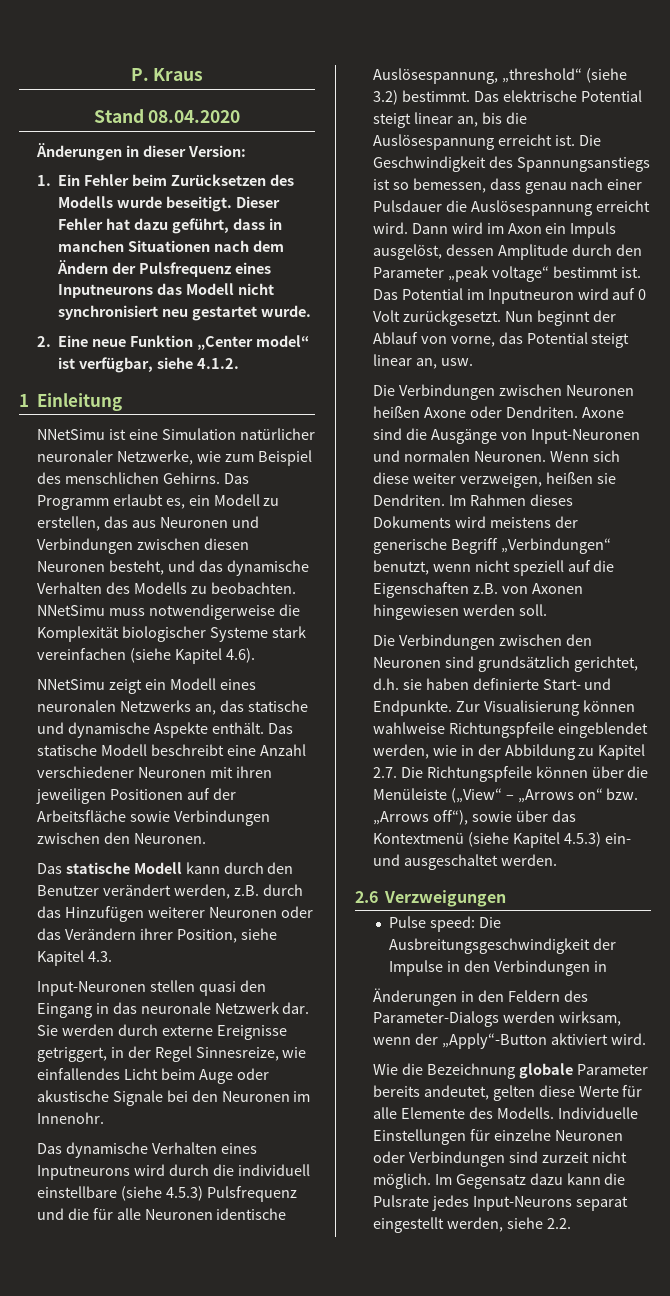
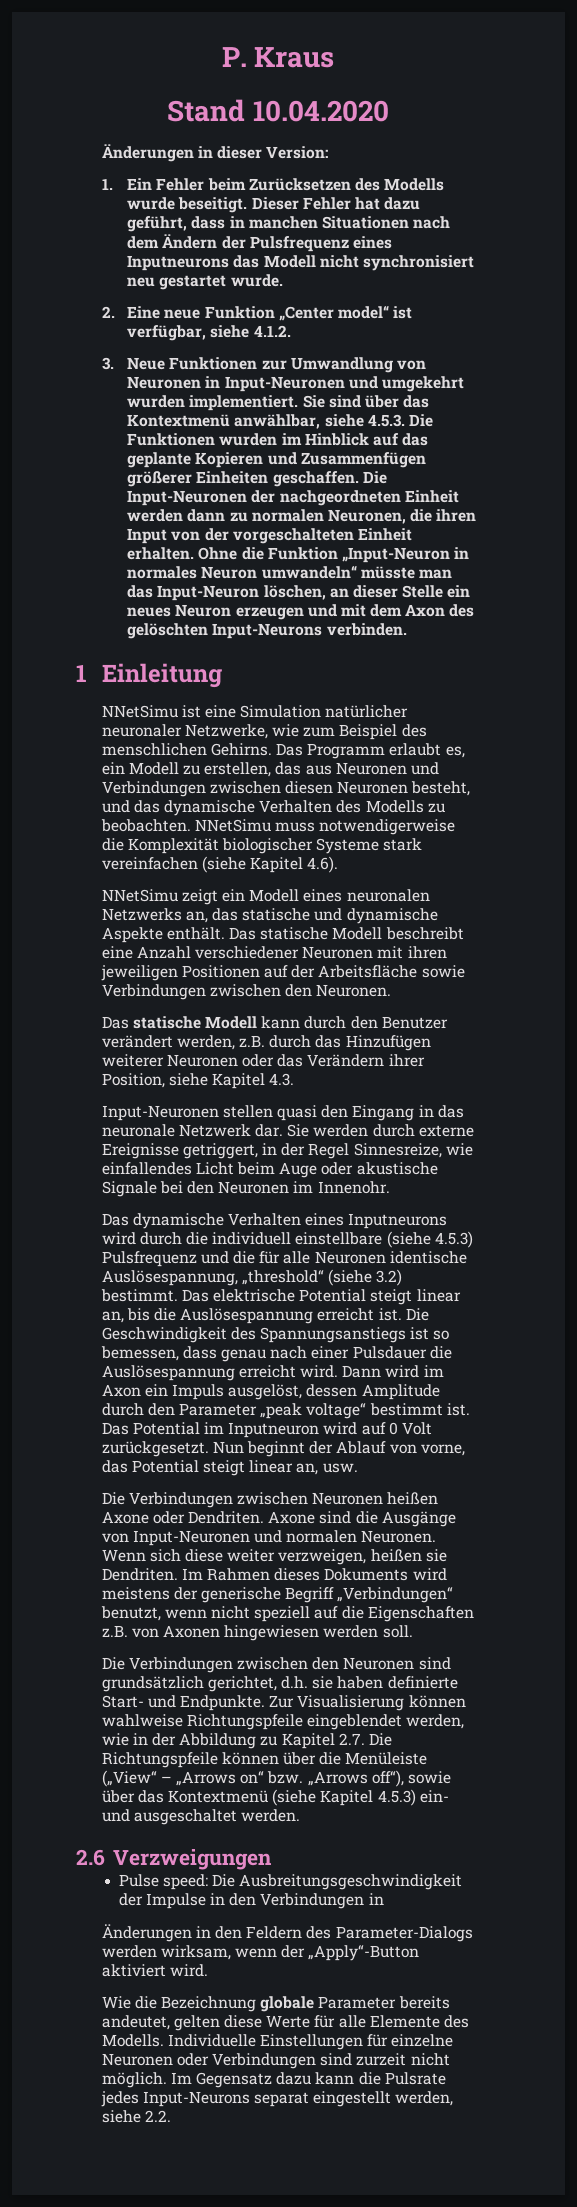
[148,110,241,123] 08.04.2020 -> [252,100,389,122] 10.04.2020
(239, 363) none -> [101,357,426,373] [127,376,464,392] [127,395,430,411] [127,414,433,429] [127,433,429,446] [127,452,426,468] [127,471,387,487] [127,490,459,506] [127,509,477,524] [127,528,412,544] [127,547,470,563] [127,565,452,579] [127,585,471,601] [127,604,475,620] [127,623,407,639] // 3. Neue Funktionen zur Umwandlung von Neuronen in Input-Neuronen und umgekehrt wurden implementiert. Sie sind über das Kontextmenü anwählbar, siehe 4.5.3. Die Funktionen wurden im Hinblick auf das geplante Kopieren und Zusammenfügen größerer Einheiten geschaffen. Die Input-Neuronen der nachgeordneten Einheit werden dann zu normalen Neuronen, die ihren Input von der vorgeschalteten Einheit erhalten. Ohne die Funktion „Input-Neuron in normales Neuron umwandeln“ müsste man das Input-Neuron löschen, an dieser Stelle ein neues Neuron erzeugen und mit dem Axon des gelöschten Input-Neurons verbinden.

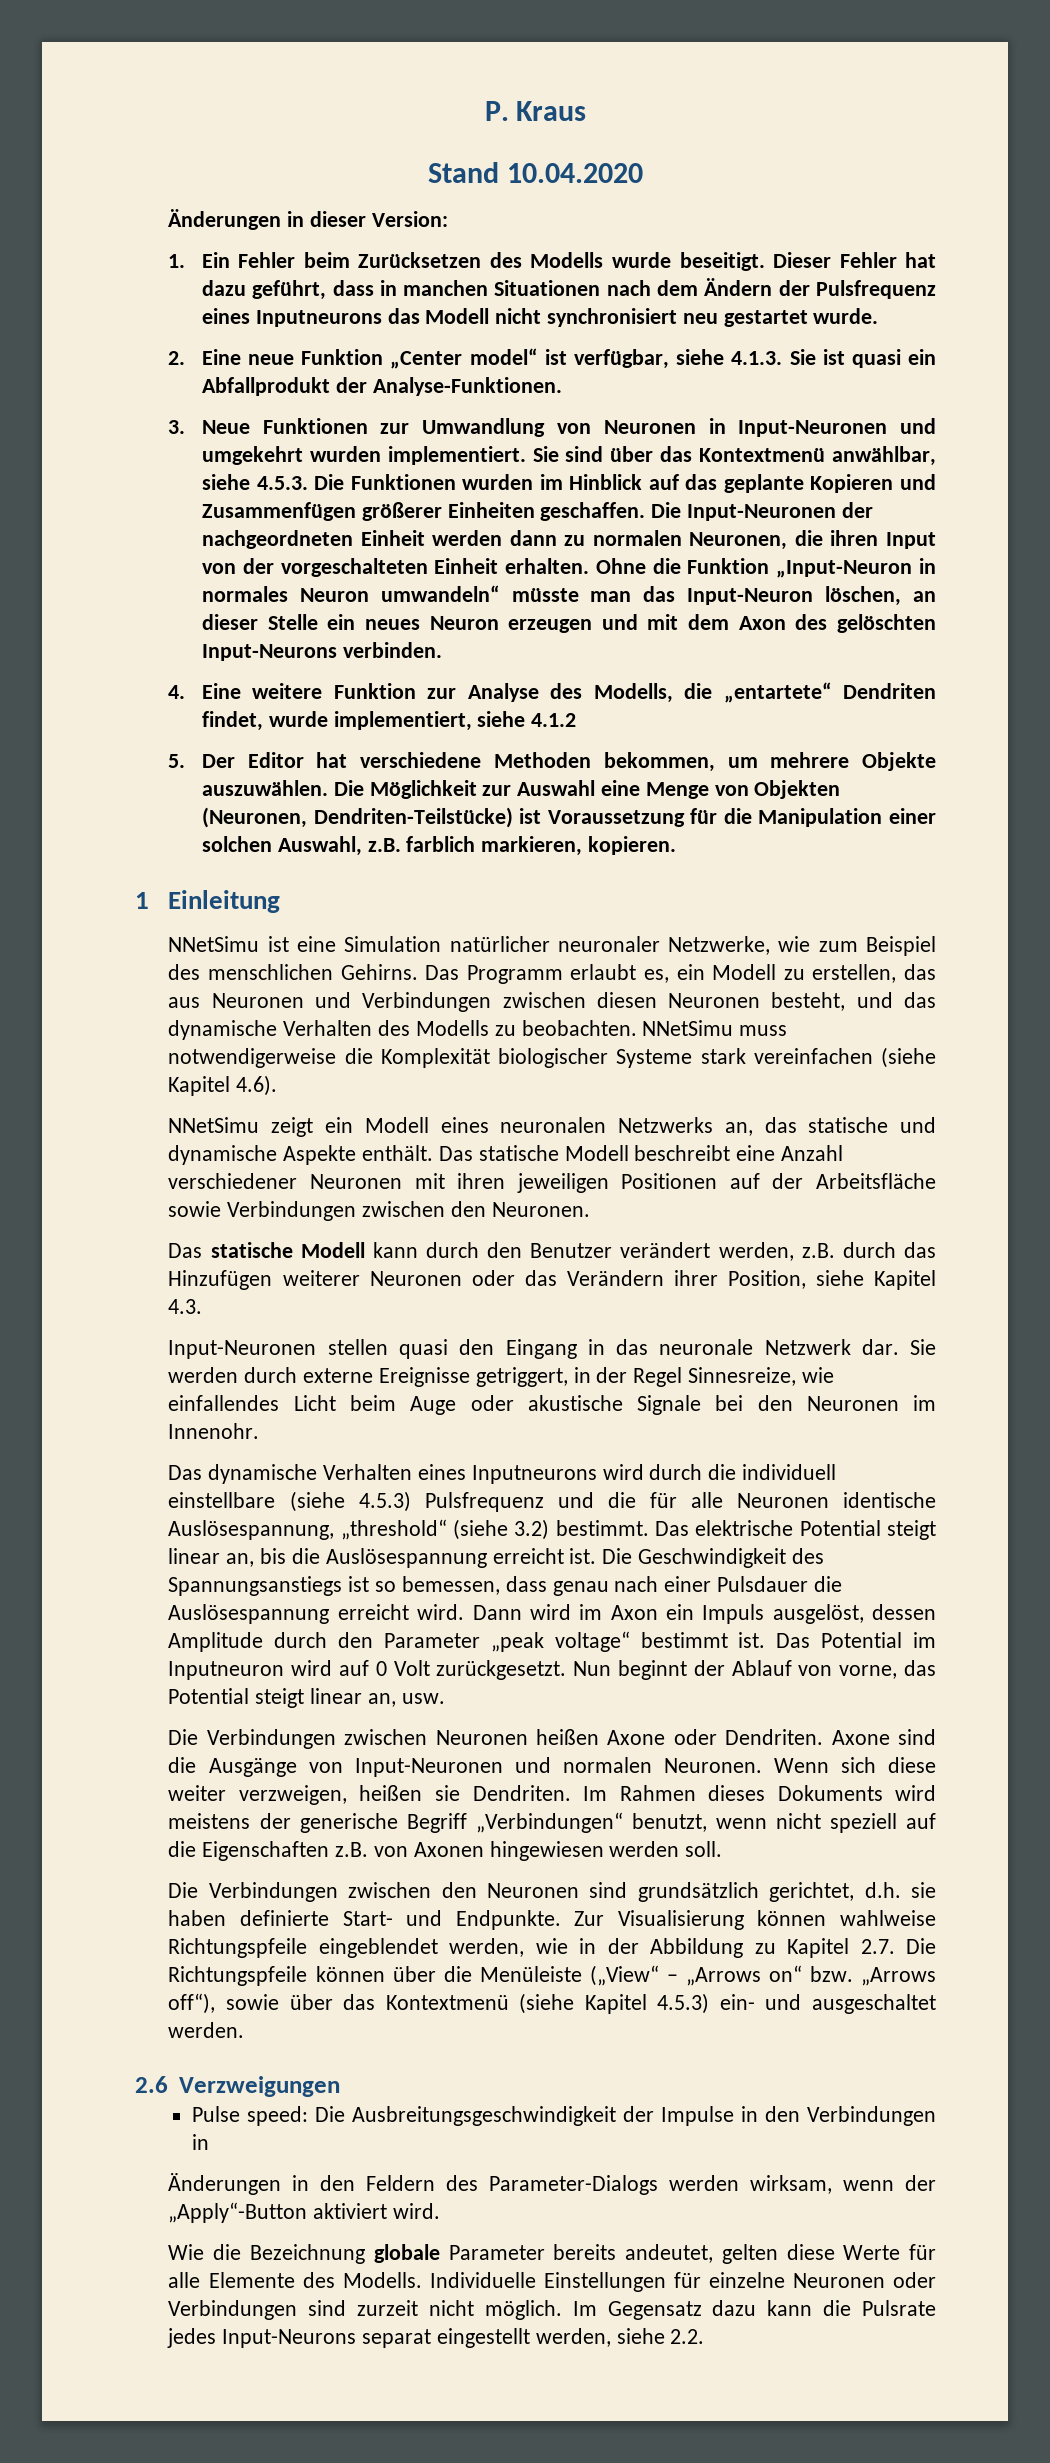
[253,325,291,337] 4.1.2. -> [731,349,937,368] [201,377,562,396] 4.1.3. Sie ist quasi ein Abfallprodukt der Analyse-Funktionen.
(407, 629) none -> [168,682,936,703] [201,711,577,731] [168,752,936,772] [201,780,841,799] [201,807,937,828] [201,836,677,856] // 4. Eine weitere Funktion zur Analyse des Modells, die „entartete“ Dendriten findet, wurde implementiert, siehe 4.1.2 // 5. Der Editor hat verschiedene Methoden bekommen, um mehrere Objekte auszuwählen. Die Möglichkeit zur Auswahl eine Menge von Objekten (Neuronen, Dendriten-Teilstücke) ist Voraussetzung für die Manipulation einer solchen Auswahl, z.B. farblich markieren, kopieren.

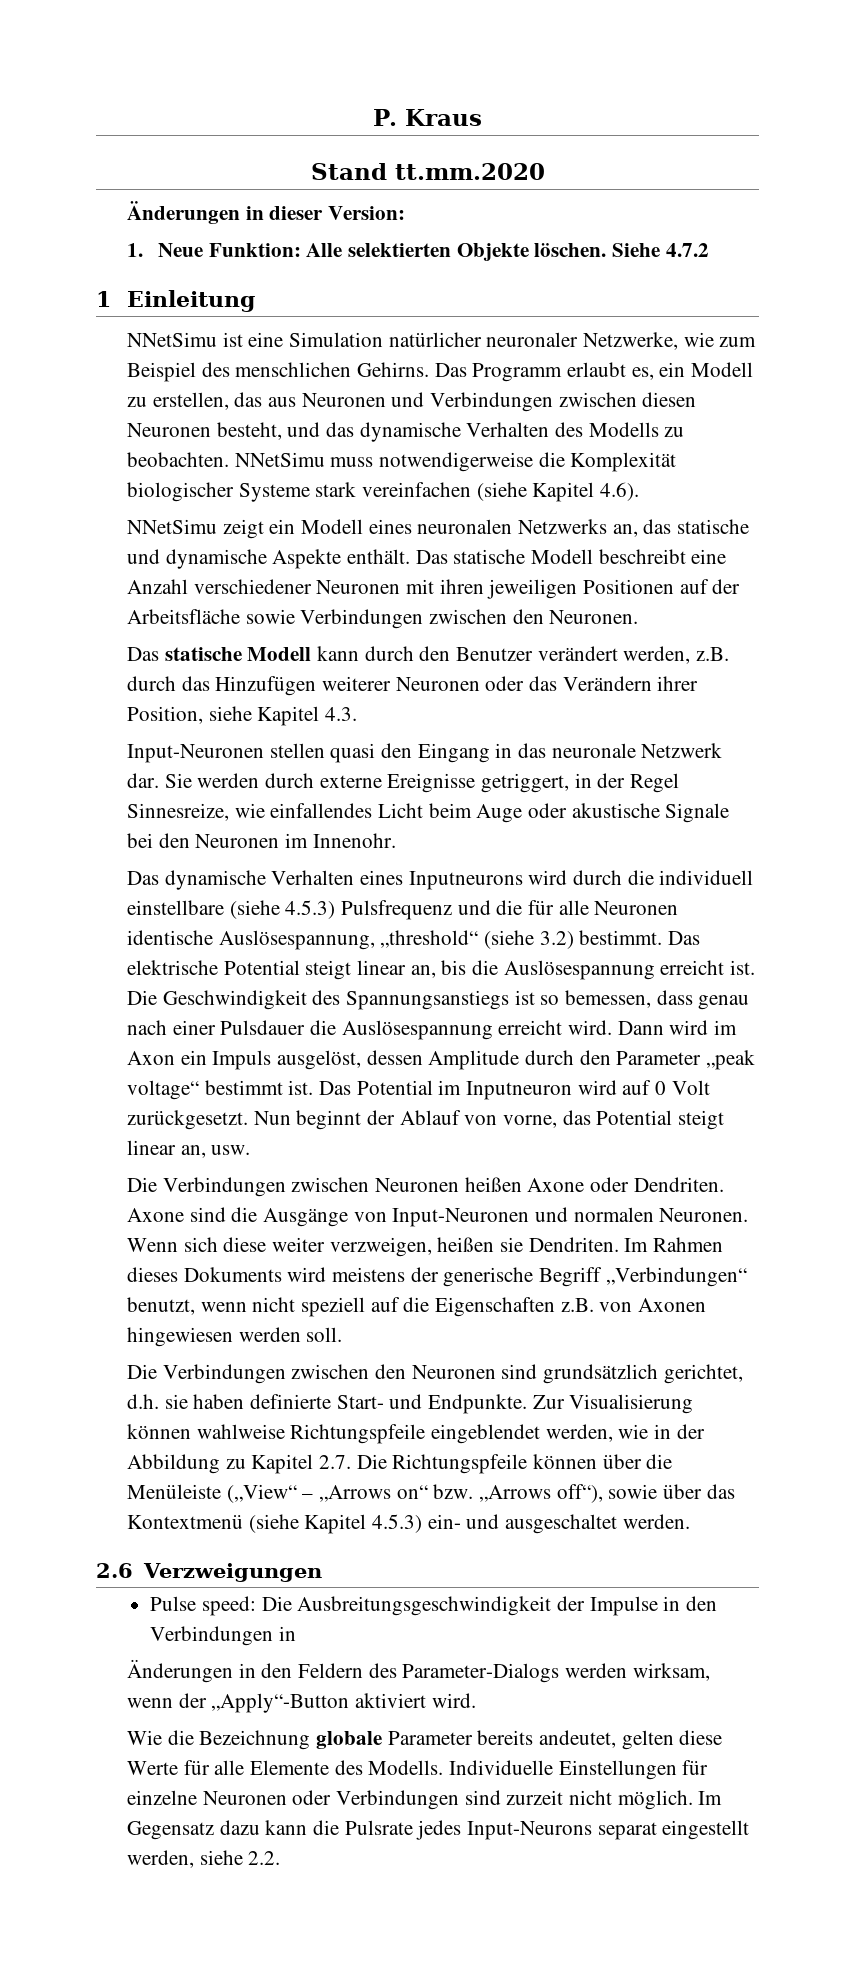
[506,163,643,183] 10.04.2020 -> [394,163,545,180] tt.mm.2020
[201,252,936,271] [201,278,937,300] [201,308,879,327] [168,348,937,369] [201,377,562,396] [168,418,936,437] [201,446,936,466] [201,474,937,493] [201,502,873,521] [201,530,937,550] [201,558,936,578] [201,585,936,606] [201,614,936,633] [201,642,442,661] [168,682,936,703] [201,711,577,731] [168,752,936,772] [201,780,841,799] [201,807,937,828] [201,836,677,856] Ein Fehler beim Zurücksetzen des Modells wurde beseitigt. Dieser Fehler hat dazu geführt, dass in manchen Situationen nach dem Ändern der Pulsfrequenz eines Inputneurons das Modell nicht synchronisiert neu gestartet wurde. // 2. Eine neue Funktion „Center model“ ist verfügbar, siehe 4.1.3. Sie ist quasi ein Abfallprodukt der Analyse-Funktionen. // 3. Neue Funktionen zur Umwandlung von Neuronen in Input-Neuronen und umgekehrt wurden implementiert. Sie sind über das Kontextmenü anwählbar, siehe 4.5.3. Die Funktionen wurden im Hinblick auf das geplante Kopieren und Zusammenfügen größerer Einheiten geschaffen. Die Input-Neuronen der nachgeordneten Einheit werden dann zu normalen Neuronen, die ihren Input von der vorgeschalteten Einheit erhalten. Ohne die Funktion „Input-Neuron in normales Neuron umwandeln“ müsste man das Input-Neuron löschen, an dieser Stelle ein neues Neuron erzeugen und mit dem Axon des gelöschten Input-Neurons verbinden. // 4. Eine weitere Funktion zur Analyse des Modells, die „entartete“ Dendriten findet, wurde implementiert, siehe 4.1.2 // 5. Der Editor hat verschiedene Methoden bekommen, um mehrere Objekte auszuwählen. Die Möglichkeit zur Auswahl eine Menge von Objekten (Neuronen, Dendriten-Teilstücke) ist Voraussetzung für die Manipulation einer solchen Auswahl, z.B. farblich markieren, kopieren. -> [158,243,709,261] Neue Funktion: Alle selektierten Objekte löschen. Siehe 4.7.2

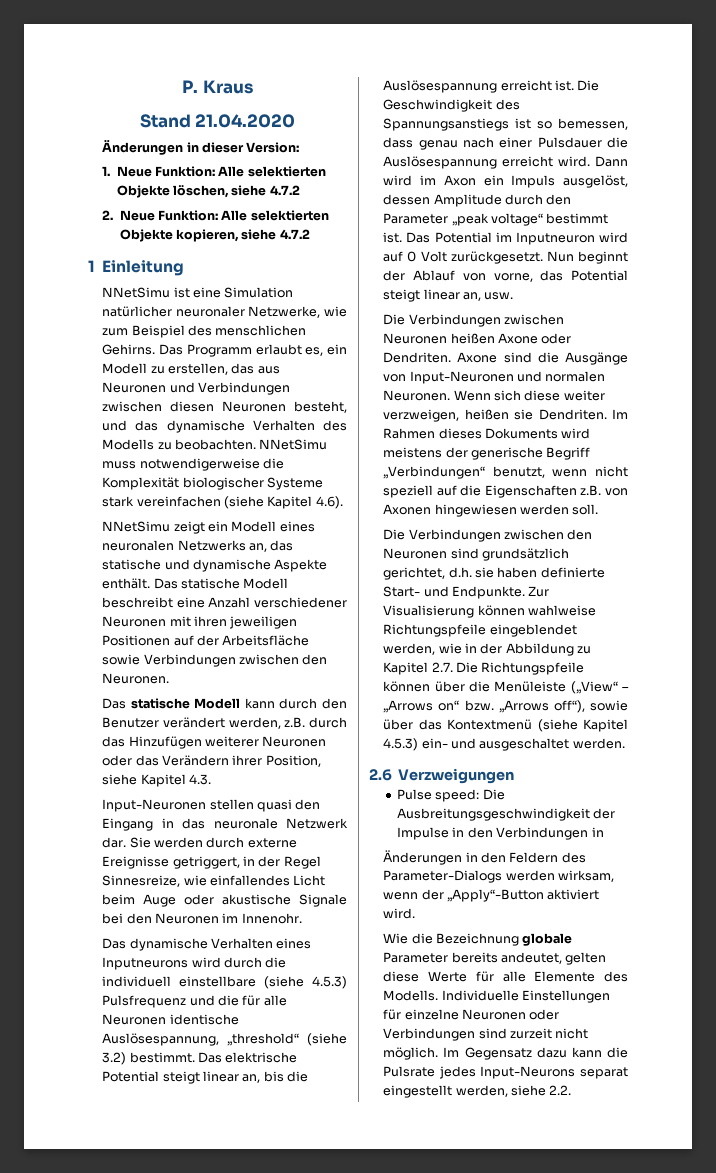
[394,163,545,180] tt.mm.2020 -> [195,114,296,128] 21.04.2020
[534,243,661,257] löschen. Siehe -> [172,185,300,198] [102,210,329,221] [119,229,277,242] löschen, siehe 4.7.2 // 2. Neue Funktion: Alle selektierten Objekte kopieren, siehe

